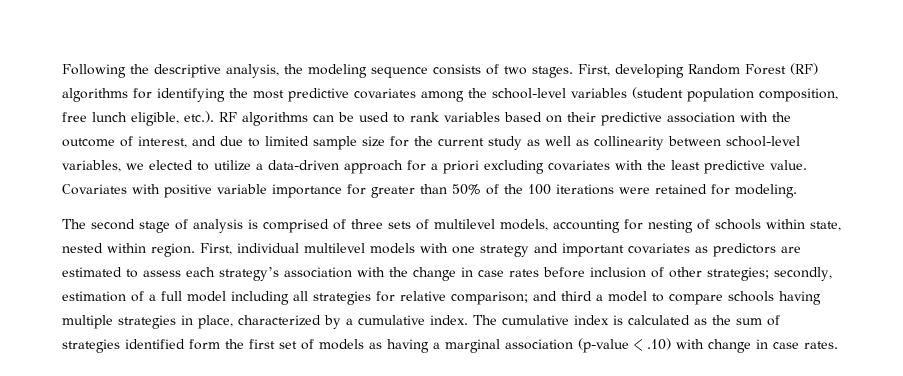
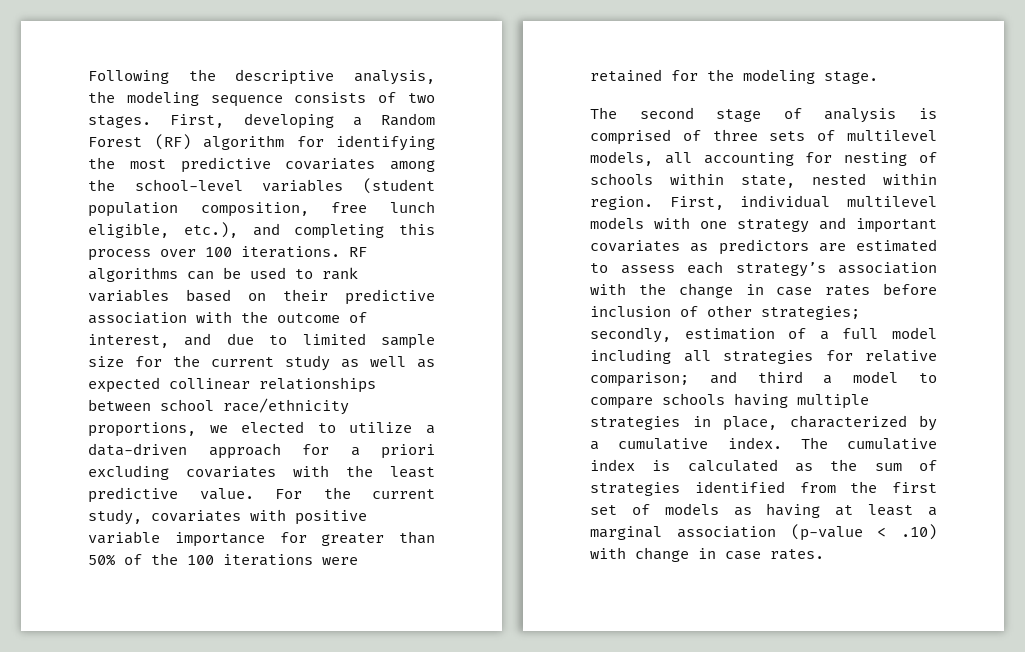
(684, 71) none -> [352,117,362,126] a
[62,88,128,102] algorithms -> [203,135,284,150] algorithm
[184,111,214,123] etc.). -> [183,222,435,239] [88,246,340,261] etc.), and completing this process over 100 iterations.
[594,136,800,150] [62,160,121,172] collinearity between school-level variables, -> [88,377,376,393] [88,398,349,415] [88,422,196,437] expected collinear relationships between school race/ethnicity proportions,
[62,184,127,195] Covariates -> [275,487,435,499] [88,509,241,525] For the current study, covariates
[735,184,797,198] modeling. -> [707,69,878,84] the modeling stage.
(548, 225) none -> [664,152,692,164] all
[189,339,220,350] form -> [799,482,836,493] from
(429, 346) none -> [835,504,914,516] at least

